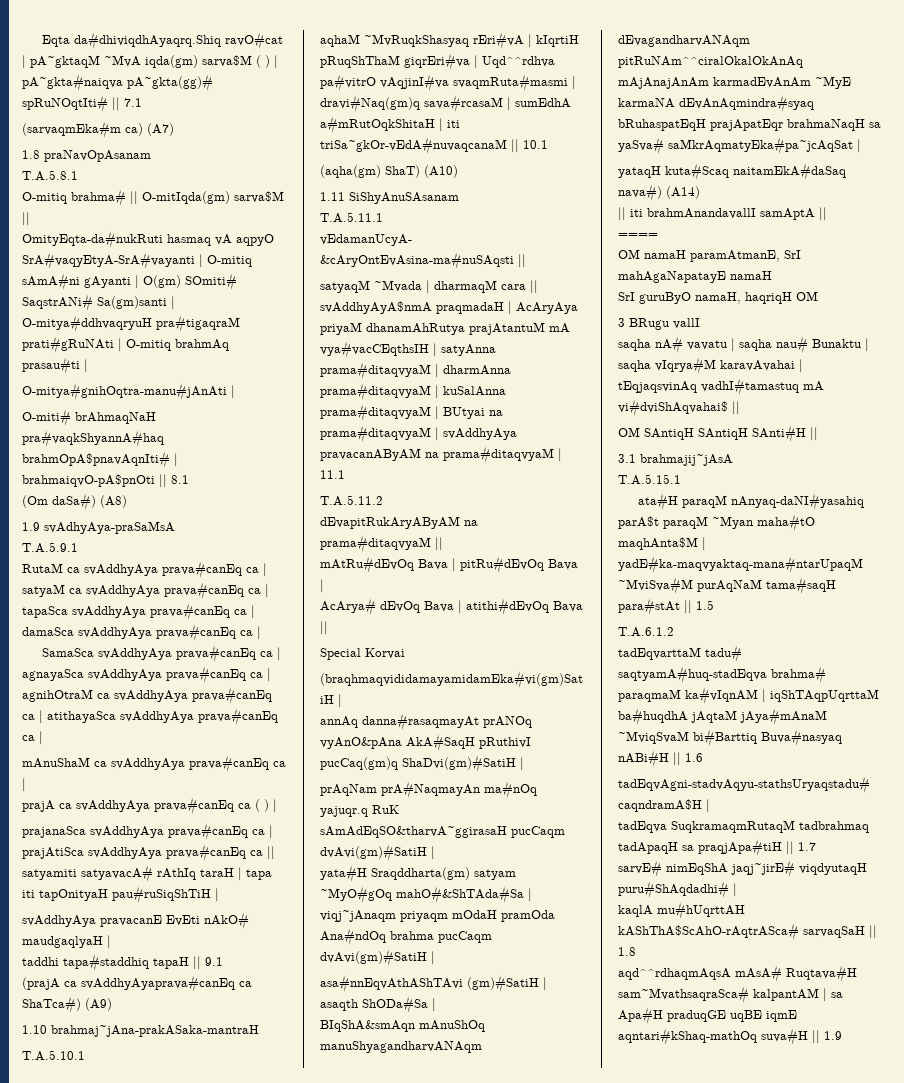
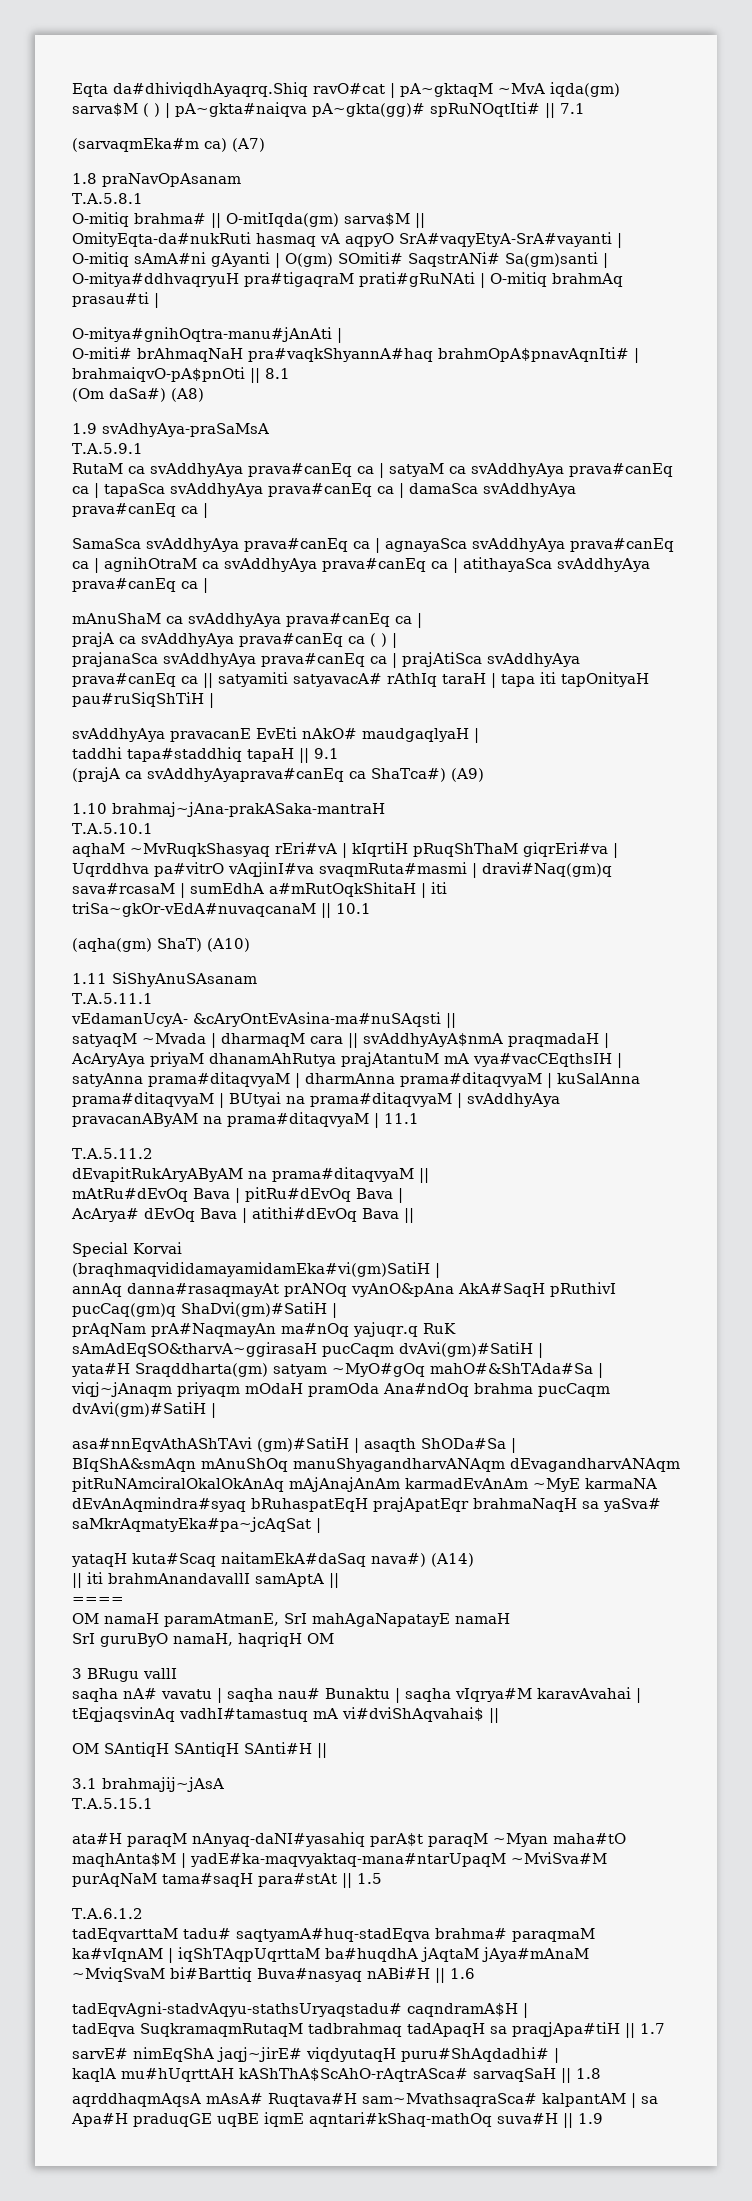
[482,56,555,68] Uqd^^rdhva -> [72,863,149,877] Uqrddhva
[618,56,803,68] pitRuNAm^^ciralOkalOkAnAq -> [72,1477,284,1492] pitRuNAmciralOkalOkAnAq
[618,968,731,980] aqd^^rdhaqmAqsA -> [72,2093,201,2107] aqrddhaqmAqsA

